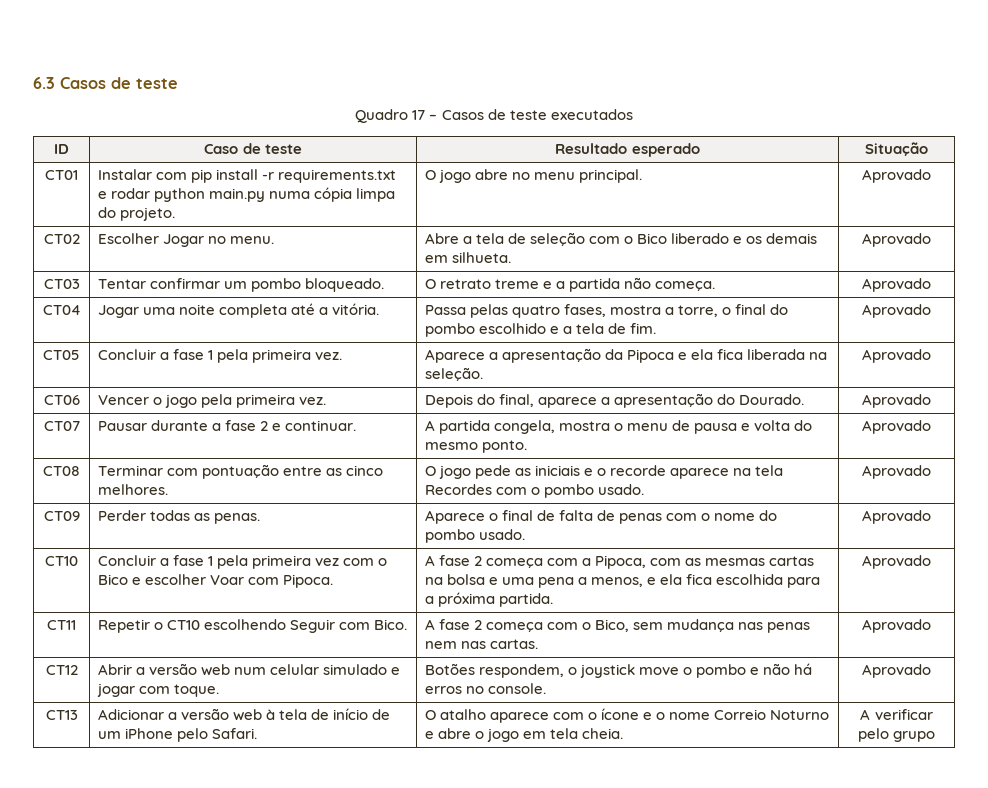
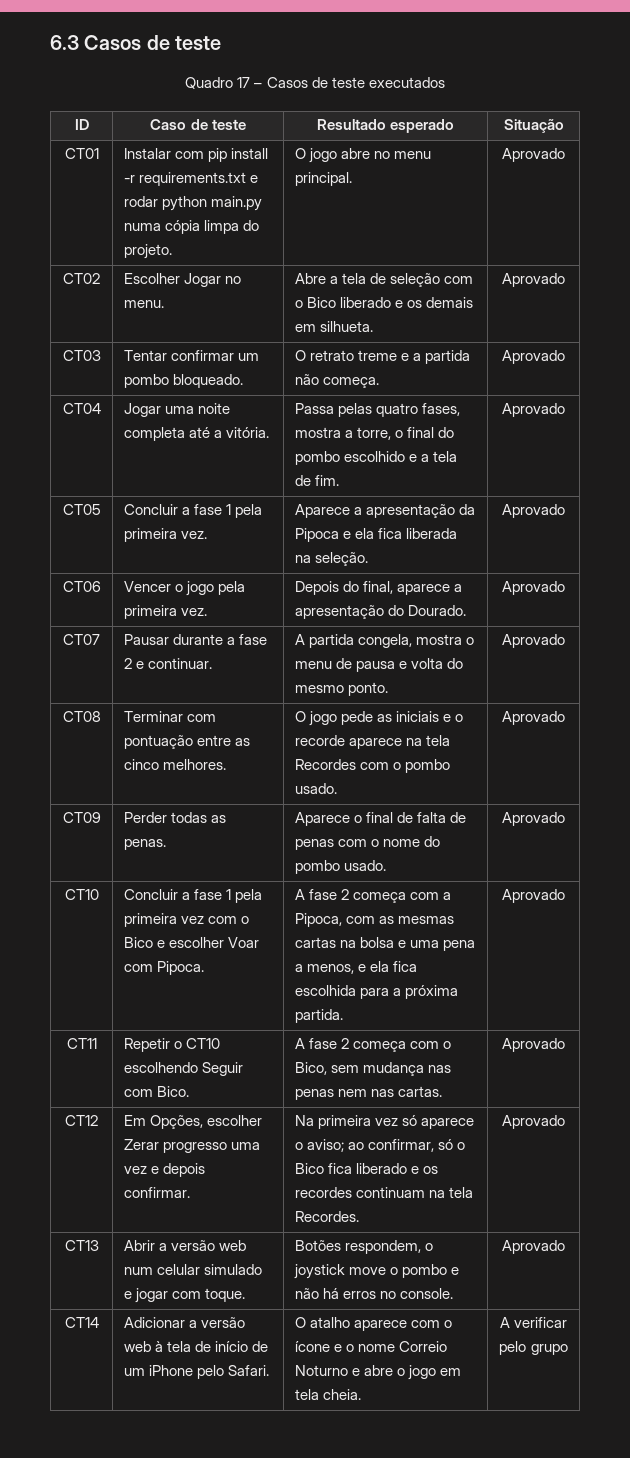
(78, 670) none -> [123,1115,263,1129] [123,1139,261,1153] [123,1163,206,1177] [123,1187,190,1198] [294,1115,475,1129] [294,1139,466,1152] [294,1163,439,1174] [294,1187,474,1198] [294,1211,359,1222] [502,1115,565,1129] [64,1240,99,1251] | Em Opções, escolher Zerar progresso uma vez e depois confirmar. | Na primeira vez só aparece o aviso; ao confirmar, só o Bico fica liberado e os recordes continuam na tela Recordes. | Aprovado // CT13
[45,710,78,720] CT13 -> [64,1317,99,1328] CT14

